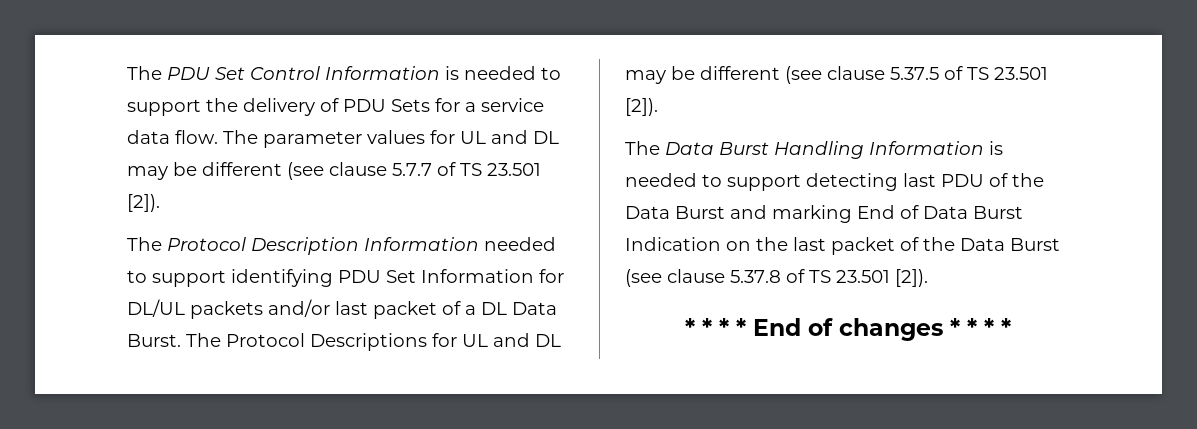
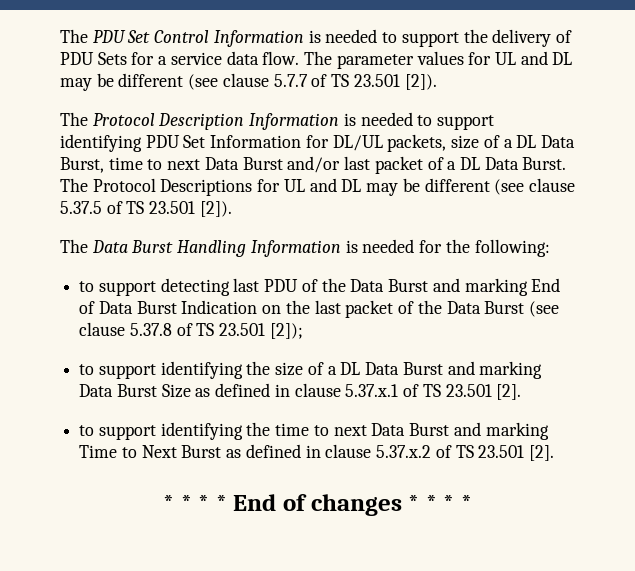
(479, 244) none -> [343,113,356,126] is
[190,301,263,319] packets -> [387,134,575,152] [60,157,283,173] packets, size of a DL Data Burst, time to next Data Burst
(697, 180) none -> [419,239,550,257] for the following: //
[895,269,928,287] [2]). -> [269,323,303,339] [79,361,543,379] [79,383,522,400] [79,422,549,440] [79,444,554,461] [2]); // to support identifying the size of a DL Data Burst and marking Data Burst Size as defined in clause 5.37.x.1 of TS 23.501 [2]. // to support identifying the time to next Data Burst and marking Time to Next Burst as defined in clause 5.37.x.2 of TS 23.501 [2].

